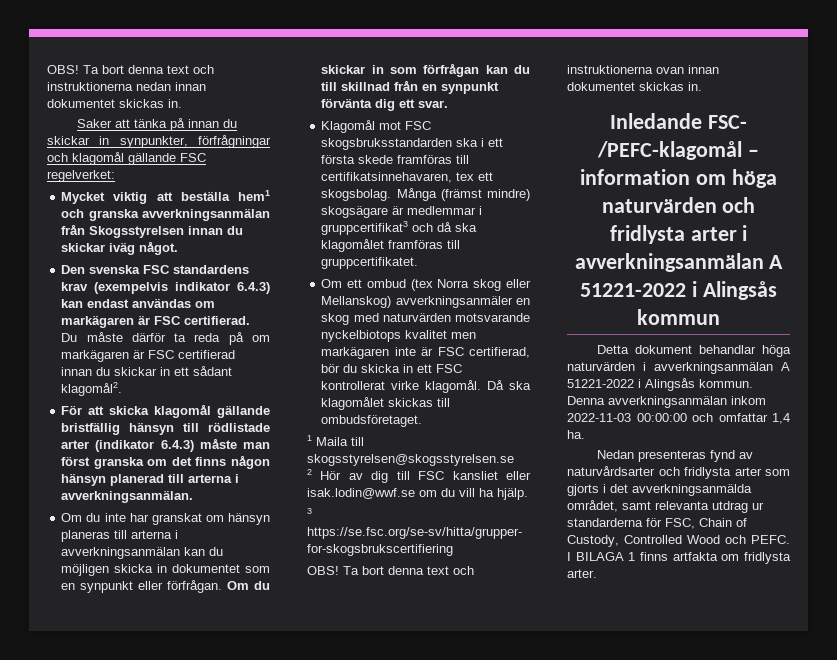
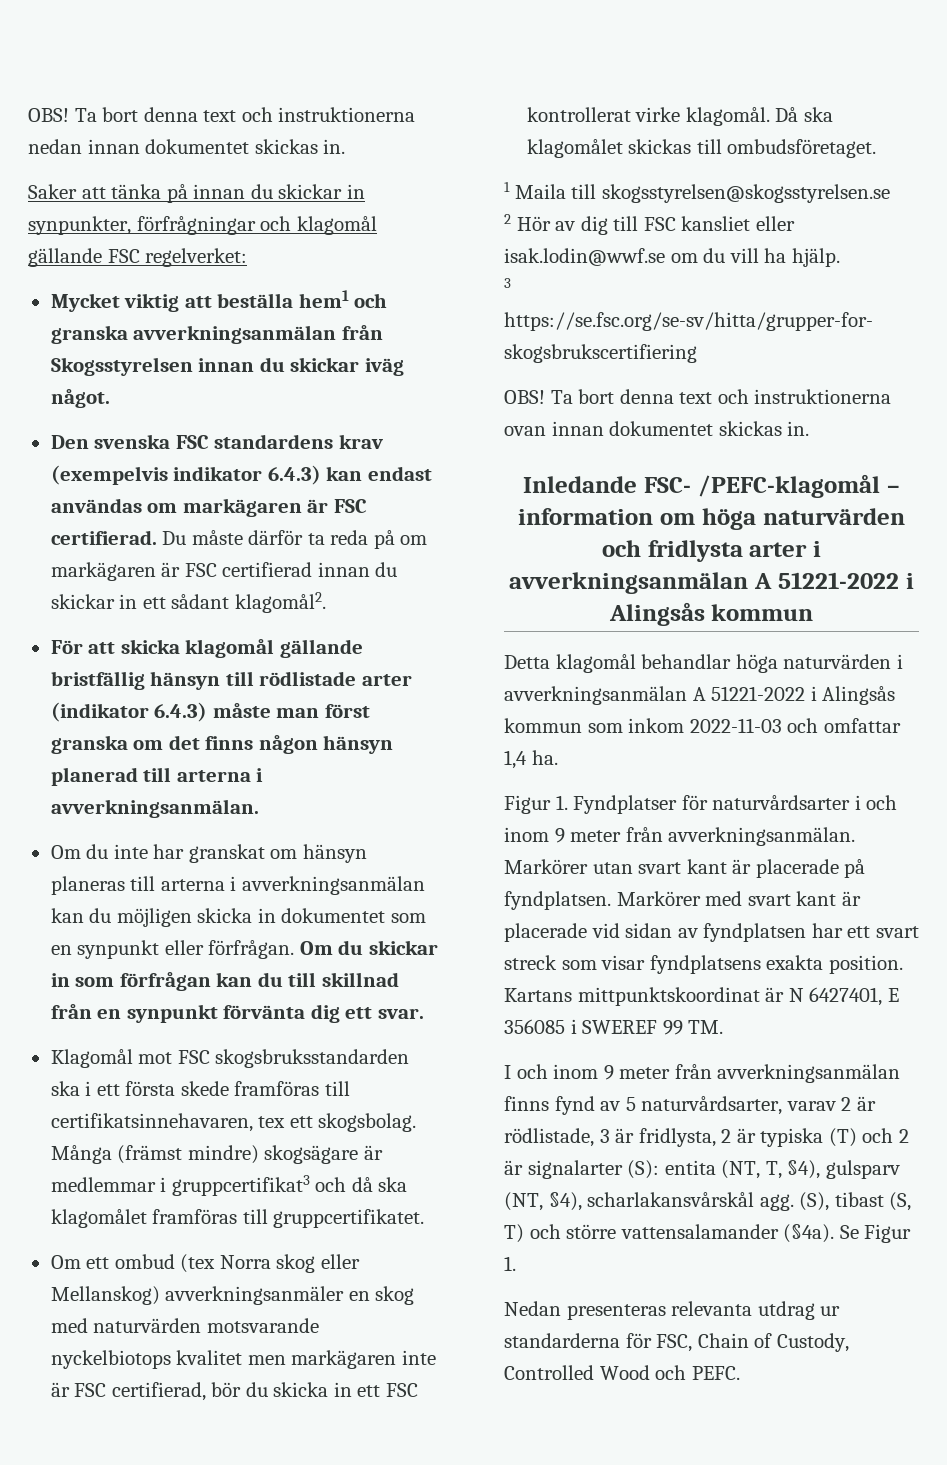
[635,345,693,354] dokument -> [555,654,636,673] klagomål
[699,379,753,388] [567,396,727,408] kommun. Denna avverkningsanmälan -> [504,718,623,733] kommun som
[636,413,687,422] 00:00:00 -> (782, 725) none
[597,450,754,462] [567,466,790,479] [567,484,752,496] [567,500,651,512] Nedan presenteras fynd av naturvårdsarter och fridlysta arter som gjorts i det avverkningsanmälda området, samt -> [504,795,898,814] [504,827,856,846] [504,859,866,878] [504,891,861,910] [504,923,919,942] [504,955,903,974] [504,987,899,1006] [504,1019,724,1035] [504,1064,901,1083] [504,1096,876,1115] [504,1128,909,1147] [504,1160,900,1179] [504,1192,912,1211] [504,1224,912,1243] [504,1256,516,1271] [504,1301,666,1320] Figur 1. Fyndplatser för naturvårdsarter i och inom 9 meter från avverkningsanmälan. Markörer utan svart kant är placerade på fyndplatsen. Markörer med svart kant är placerade vid sidan av fyndplatsen har ett svart streck som visar fyndplatsens exakta position. Kartans mittpunktskoordinat är N 6427401, E 356085 i SWEREF 99 TM. // I och inom 9 meter från avverkningsanmälan finns fynd av 5 naturvårdsarter, varav 2 är rödlistade, 3 är fridlysta, 2 är typiska (T) och 2 är signalarter (S): entita (NT, T, §4), gulsparv (NT, §4), scharlakansvårskål agg. (S), tibast (S, T) och större vattensalamander (§4a). Se Figur 1. // Nedan presenteras
[567,552,791,564] [567,569,597,578] I BILAGA 1 finns artfakta om fridlysta arter. -> (740, 1373) none

